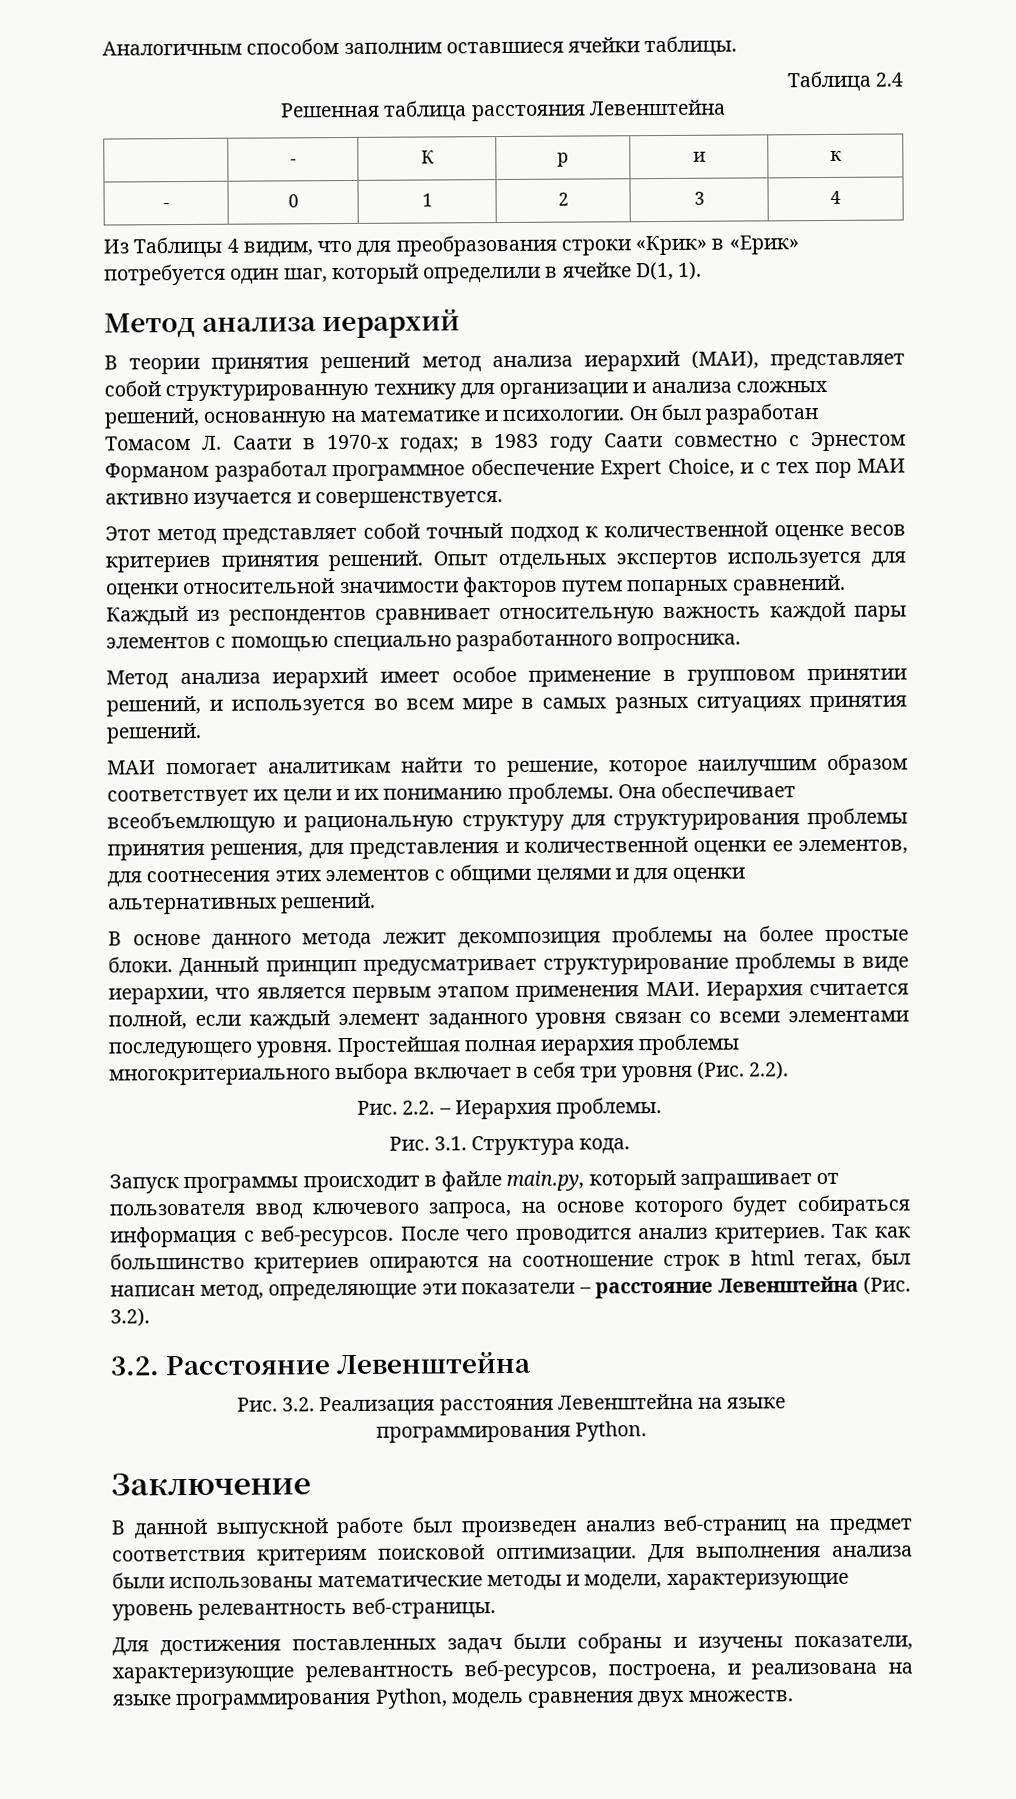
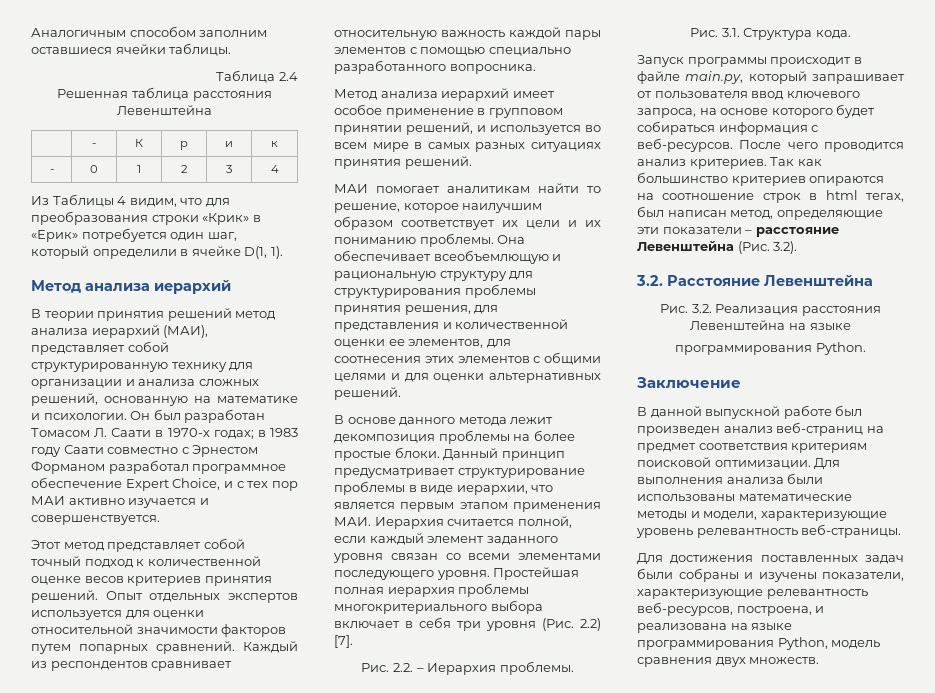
[749,1061,790,1080] 2.2). -> [580,618,601,631] [334,635,353,648] 2.2) [7].

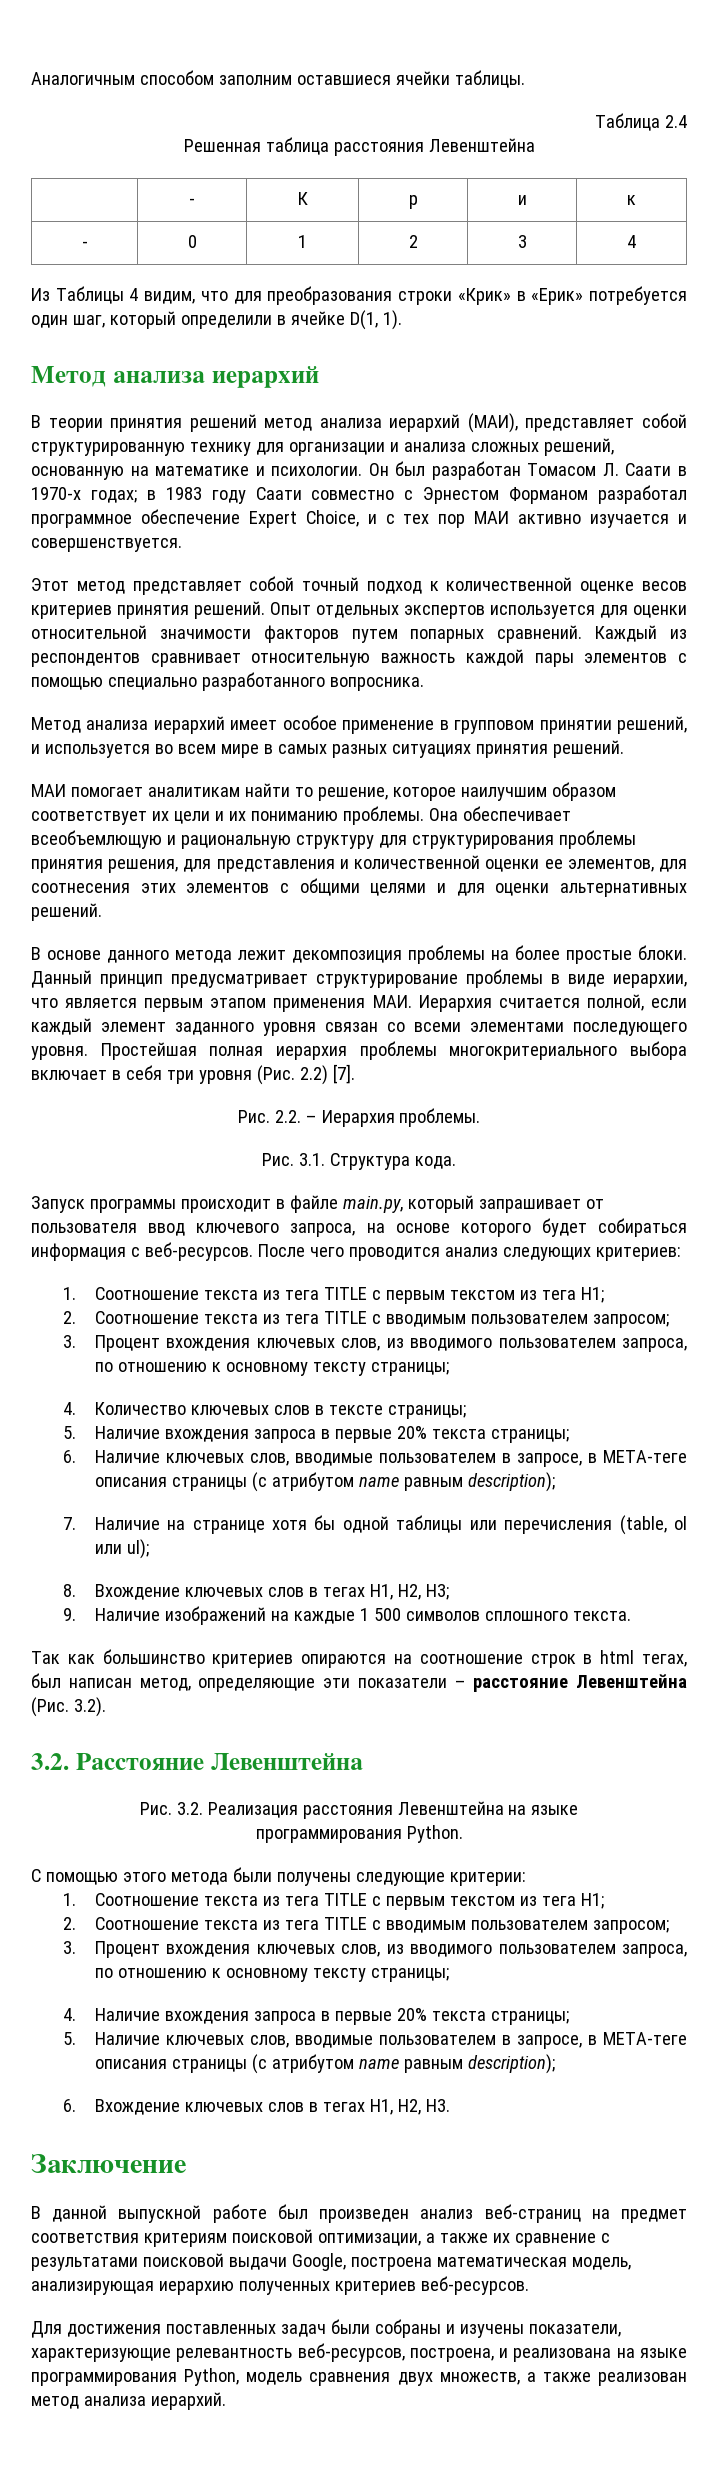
[689,159,767,169] критериев. -> [502,1247,681,1261] [62,1287,604,1304] [62,1311,669,1328] [62,1335,687,1352] [94,1362,449,1376] [62,1402,466,1419] [62,1426,569,1443] [62,1450,687,1467] [94,1472,555,1492] [62,1515,687,1535] [94,1539,149,1559] [62,1584,449,1600] [62,1606,631,1625] следующих критериев: // 1. Соотношение текста из тега TITLE с первым текстом из тега H1; // 2. Соотношение текста из тега TITLE с вводимым пользователем запросом; // 3. Процент вхождения ключевых слов, из вводимого пользователем запроса, по отношению к основному тексту страницы; // 4. Количество ключевых слов в тексте страницы; // 5. Наличие вхождения запроса в первые 20% текста страницы; // 6. Наличие ключевых слов, вводимые пользователем в запросе, в META-теге описания страницы (с атрибутом name равным description); // 7. Наличие на странице хотя бы одной таблицы или перечисления (table, ol или ul); // 8. Вхождение ключевых слов в тегах H1, H2, H3; // 9. Наличие изображений на каждые 1 500 символов сплошного текста. //
(866, 348) none -> [31,1867,526,1886] [62,1893,604,1910] [62,1917,669,1934] [62,1941,687,1958] [94,1968,449,1982] [62,2008,569,2025] [62,2032,687,2049] [94,2054,555,2074] [62,2099,450,2115] // С помощью этого метода были получены следующие критерии: // 1. Соотношение текста из тега TITLE с первым текстом из тега H1; // 2. Соотношение текста из тега TITLE с вводимым пользователем запросом; // 3. Процент вхождения ключевых слов, из вводимого пользователем запроса, по отношению к основному тексту страницы; // 4. Наличие вхождения запроса в первые 20% текста страницы; // 5. Наличие ключевых слов, вводимые пользователем в запросе, в META-теге описания страницы (с атрибутом name равным description); // 6. Вхождение ключевых слов в тегах H1, H2, H3.
[714,458,841,470] [637,473,824,485] [637,494,852,502] [637,511,887,521] [636,524,902,538] оптимизации. Для выполнения анализа были использованы математические методы и модели, характеризующие уровень релевантность веб-страницы. -> [317,2233,610,2247] [31,2253,631,2271] [31,2276,529,2295] оптимизации, а также их сравнение с результатами поисковой выдачи Google, построена математическая модель, анализирующая иерархию полученных критериев веб-ресурсов.
[749,657,820,664] множеств. -> [439,2372,687,2386] [31,2392,226,2410] множеств, а также реализован метод анализа иерархий.

